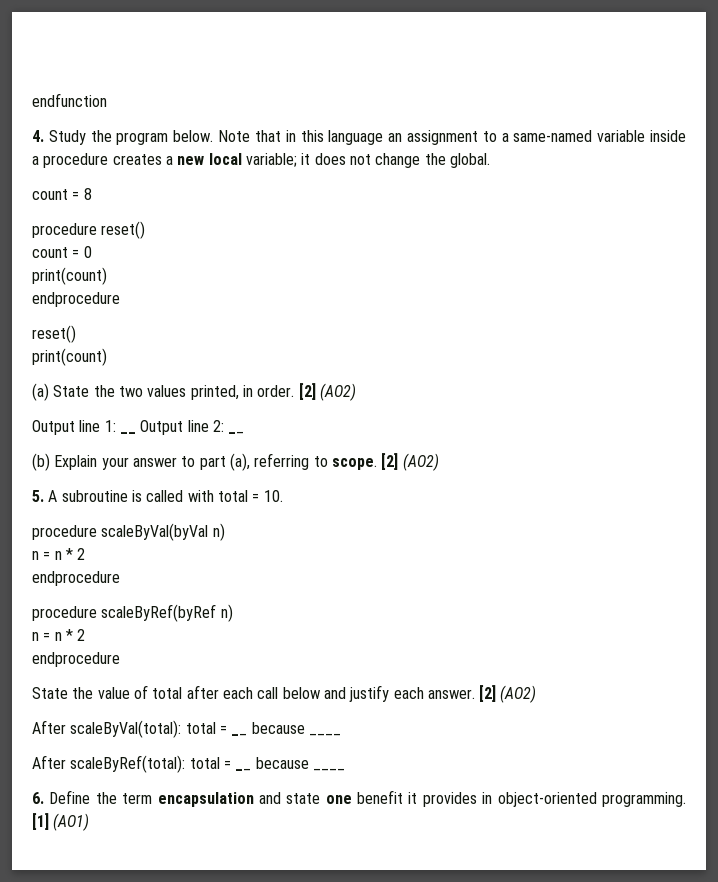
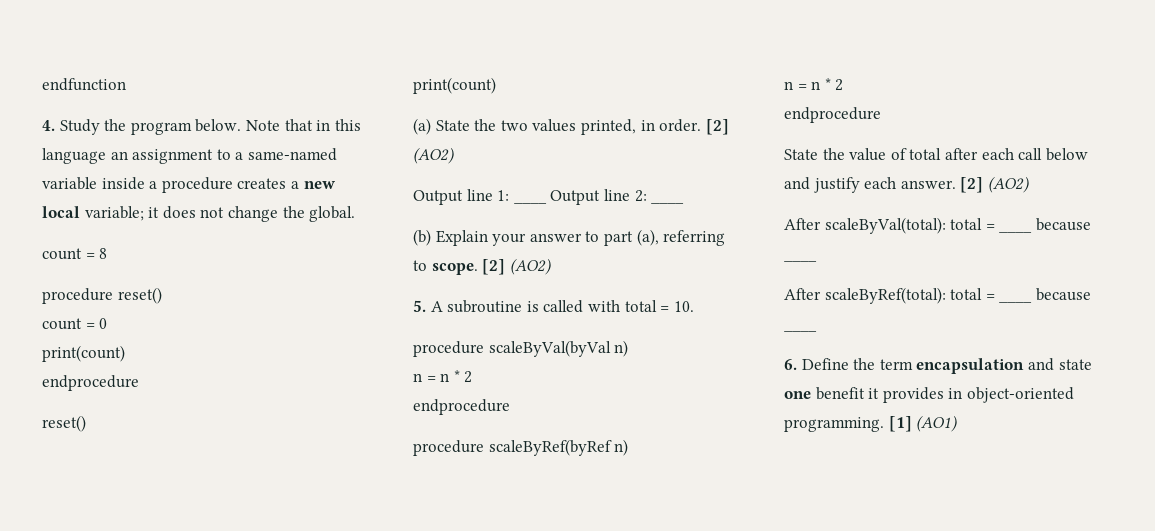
[119,432,136,434] __ -> [513,201,547,204] ____
[228,431,245,434] __ -> [651,201,685,204] ____
[231,733,248,736] __ -> [999,230,1033,233] ____
[235,768,252,771] __ -> [999,300,1033,303] ____

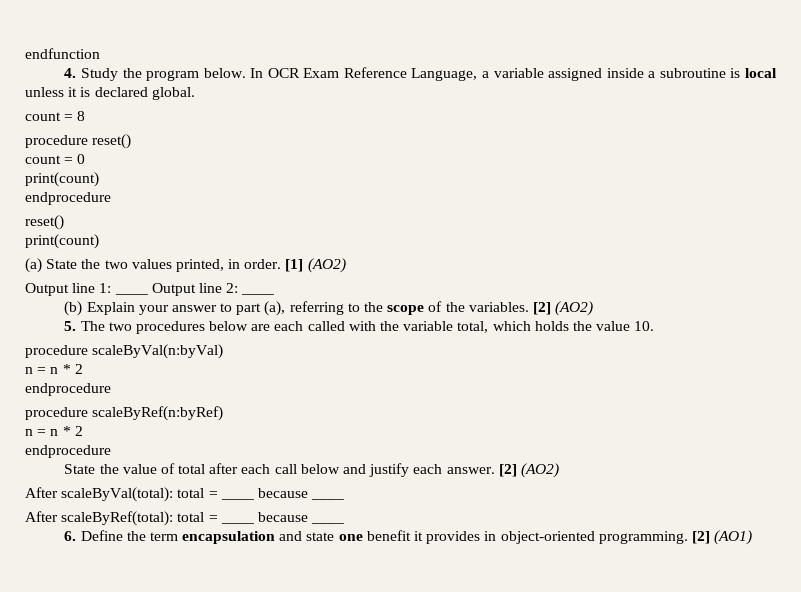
[245,119,361,131] [42,148,337,164] [42,177,336,193] [42,206,305,222] Note that in this language an assignment to a same-named variable inside a procedure creates a new local variable; it does not change the -> [250,67,777,81] [25,87,148,97] In OCR Exam Reference Language, a variable assigned inside a subroutine is local unless it is declared
[705,119,729,135] [2] -> [285,259,304,272] [1]
[431,258,551,275] [413,300,670,313] scope. [2] (AO2) // 5. A subroutine is called with total = -> [364,301,594,316] [64,321,631,334] the scope of the variables. [2] (AO2) // 5. The two procedures below are each called with the variable total, which holds the value
[488,340,629,357] scaleByVal(byVal n) -> [92,344,224,359] scaleByVal(n:byVal)
[488,439,629,456] scaleByRef(byRef n) -> [92,406,224,421] scaleByRef(n:byRef)
[888,416,912,432] [1] -> [691,531,710,544] [2]

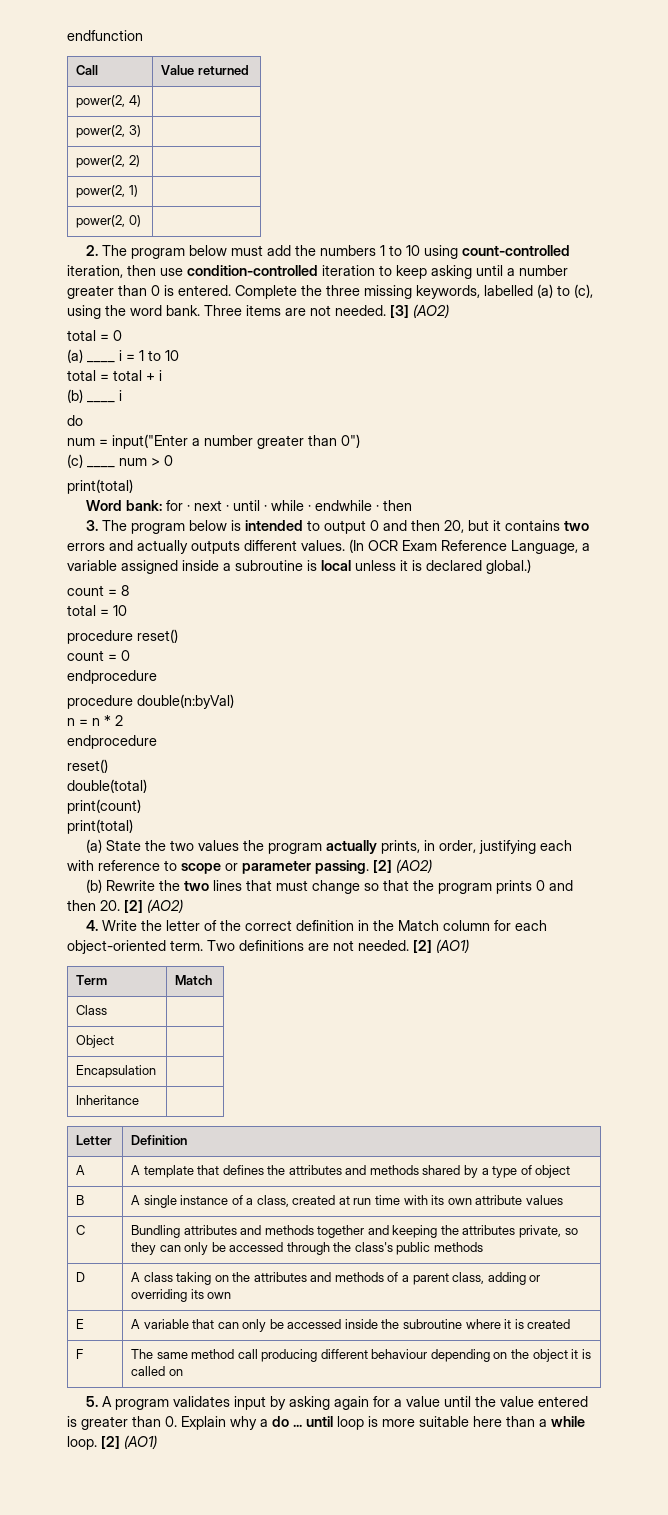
[64,68,264,81] // 4. Study the program below. In -> [76,65,99,75] [161,65,249,75] [76,95,141,108] [76,125,141,138] [76,155,140,168] [76,185,138,198] [76,215,141,228] [86,245,571,259] [67,265,568,279] [67,284,593,299] [67,304,449,319] [67,330,122,341] [67,349,115,363] [119,350,179,361] [67,370,162,381] [67,389,115,403] [119,390,122,401] [67,415,83,426] [67,434,360,449] [67,454,115,468] [119,455,173,466] [67,479,133,494] [86,500,413,511] [86,520,590,534] [67,539,364,554] // Call | Value returned // power(2, 4) | // power(2, 3) | // power(2, 2) | // power(2, 1) | // power(2, 0) | // 2. The program below must add the numbers 1 to 10 using count-controlled iteration, then use condition-controlled iteration to keep asking until a number greater than 0 is entered. Complete the three missing keywords, labelled (a) to (c), using the word bank. Three items are not needed. [3] (AO2) // total = 0 // (a) ____ i = 1 to 10 // total = total + i // (b) ____ i // do // num = input("Enter a number greater than 0") // (c) ____ num > 0 // print(total) // Word bank: for · next · until · while · endwhile · then // 3. The program below is intended to output 0 and then 20, but it contains two errors and actually outputs different values. (In
[151,87,195,100] global. -> [486,559,531,574] global.)
(86, 116) none -> [67,605,127,616] // total = 10
[25,172,99,187] [25,192,111,205] [25,215,64,230] [25,234,99,249] [25,258,346,273] [25,283,112,296] [114,283,239,296] [241,293,275,295] [64,301,594,316] [64,321,655,334] [25,344,224,359] [25,364,83,374] [25,383,111,396] [25,406,224,421] [25,426,83,436] [25,445,111,458] [64,463,559,478] [25,487,218,502] [220,498,254,500] [257,488,308,498] [311,498,345,500] [25,511,218,526] [220,522,254,524] [257,512,308,522] [311,522,345,524] [64,530,688,544] // print(count) // endprocedure // reset() // print(count) // (a) State the two values printed, in order. [1] (AO2) // Output line 1: ____ Output line 2: ____ // (b) Explain your answer to part (a), referring to the scope of the variables. [2] (AO2) // 5. The two procedures below are each called with the variable total, which holds the value 10. // procedure scaleByVal(n:byVal) // n = n * 2 // endprocedure // procedure scaleByRef(n:byRef) // n = n * 2 // endprocedure // State the value of total after each call below and justify each answer. [2] (AO2) // After scaleByVal(total): total = ____ because ____ // After scaleByRef(total): total = ____ because ____ // 6. Define the term encapsulation and state one benefit it provides in object-oriented programming. -> [67,670,157,684] [67,694,234,709] [67,715,123,726] [67,735,157,749] [67,759,108,773] [67,779,147,793] [67,799,141,814] [67,819,133,834] [86,839,573,854] [67,859,432,874] [86,879,574,894] [67,899,183,913] [86,920,548,931] [67,939,469,954] [76,975,108,985] [175,975,213,985] [76,1005,108,1015] [76,1035,115,1048] [76,1065,157,1078] [76,1095,140,1105] [76,1135,113,1145] [131,1135,188,1145] [76,1165,86,1175] [131,1165,571,1178] [76,1195,85,1205] [131,1195,563,1208] [76,1225,86,1235] [131,1225,578,1238] [131,1242,483,1255] [76,1272,86,1282] [131,1272,541,1285] [131,1289,232,1302] [76,1319,85,1329] [131,1319,571,1332] [76,1349,84,1359] [131,1349,591,1362] [131,1366,183,1376] [86,1396,589,1410] [67,1416,585,1430] [67,1436,97,1450] // endprocedure // procedure double(n:byVal) // n = n * 2 // endprocedure // reset() // double(total) // print(count) // print(total) // (a) State the two values the program actually prints, in order, justifying each with reference to scope or parameter passing. [2] (AO2) // (b) Rewrite the two lines that must change so that the program prints 0 and then 20. [2] (AO2) // 4. Write the letter of the correct definition in the Match column for each object-oriented term. Two definitions are not needed. [2] (AO1) // Term | Match // Class | // Object | // Encapsulation | // Inheritance | // Letter | Definition // A | A template that defines the attributes and methods shared by a type of object // B | A single instance of a class, created at run time with its own attribute values // C | Bundling attributes and methods together and keeping the attributes private, so they can only be accessed through the class's public methods // D | A class taking on the attributes and methods of a parent class, adding or overriding its own // E | A variable that can only be accessed inside the subroutine where it is created // F | The same method call producing different behaviour depending on the object it is called on // 5. A program validates input by asking again for a value until the value entered is greater than 0. Explain why a do ... until loop is more suitable here than a while loop.

